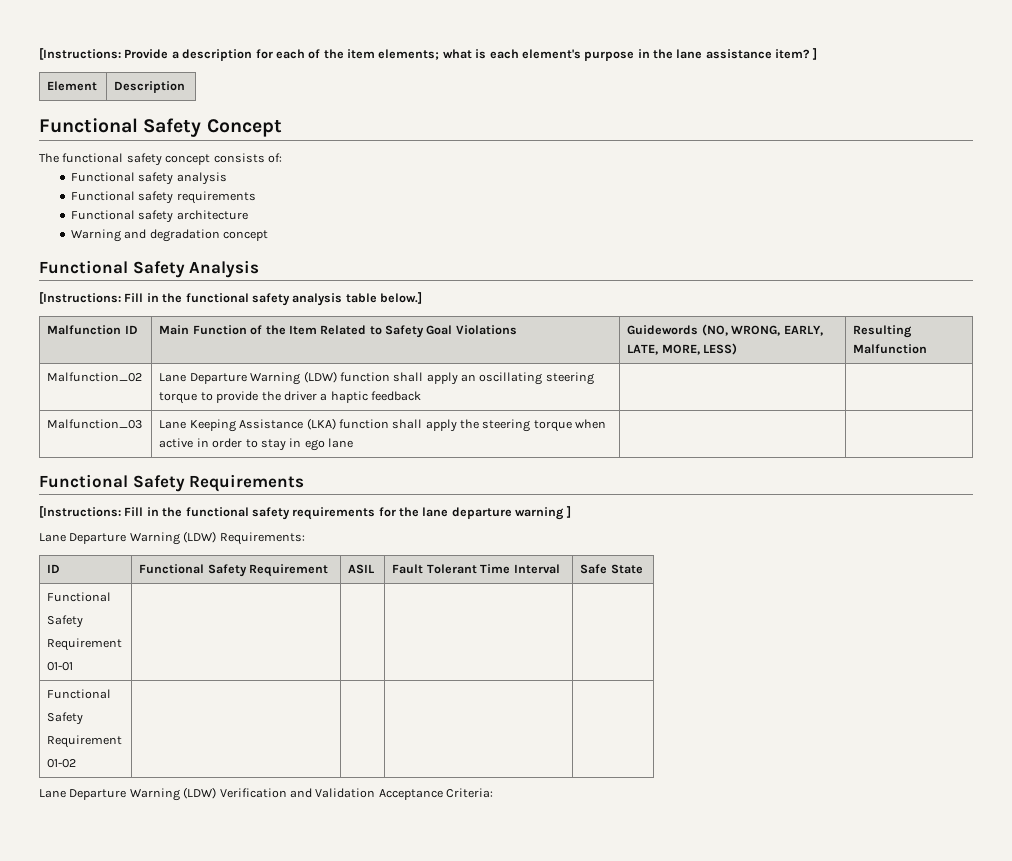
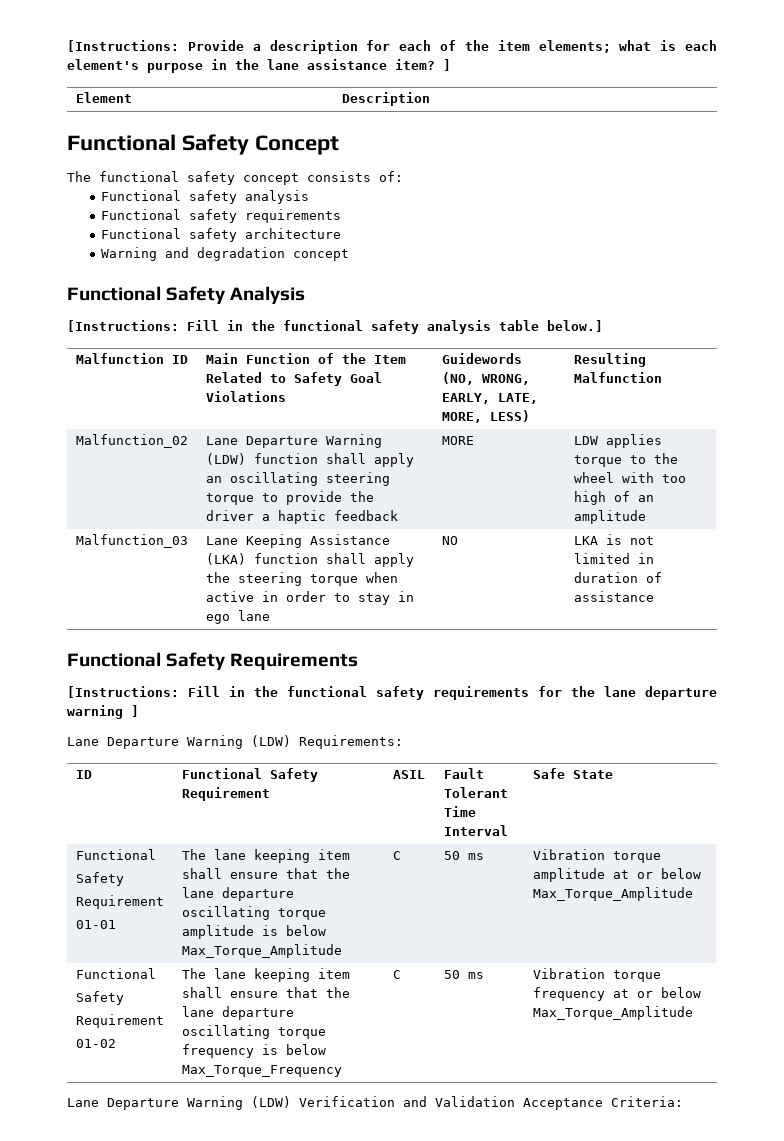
(422, 396) | -> [441,436,474,445] [573,434,662,448] [573,453,678,467] [573,472,686,483] [573,491,654,505] [573,510,646,524] MORE | LDW applies torque to the wheel with too high of an amplitude
(354, 443) | -> [441,536,458,545] [573,534,654,545] [573,553,654,564] [573,572,662,583] [573,591,654,602] NO | LKA is not limited in duration of assistance
[47,689,112,699] [47,712,84,725] [47,735,123,748] [47,759,77,768] | | | // Functional // Safety // Requirement // 01-02 | | | | -> [181,849,350,863] [181,868,350,879] [181,887,294,901] [181,906,326,920] [181,925,326,939] [181,944,342,958] [392,851,401,860] [443,851,484,860] [532,849,661,863] [532,868,701,882] [532,887,693,901] [75,968,156,979] [75,991,124,1005] [75,1014,164,1028] [75,1039,116,1048] [181,968,350,982] [181,987,350,998] [181,1006,294,1020] [181,1025,326,1039] [181,1044,326,1058] [181,1065,342,1077] [392,970,401,979] [443,970,484,979] [532,968,661,982] [532,987,701,1001] [532,1006,693,1020] The lane keeping item shall ensure that the lane departure oscillating torque amplitude is below Max_Torque_Amplitude | C | 50 ms | Vibration torque amplitude at or below Max_Torque_Amplitude // Functional // Safety // Requirement // 01-02 | The lane keeping item shall ensure that the lane departure oscillating torque frequency is below Max_Torque_Frequency | C | 50 ms | Vibration torque frequency at or below Max_Torque_Amplitude

